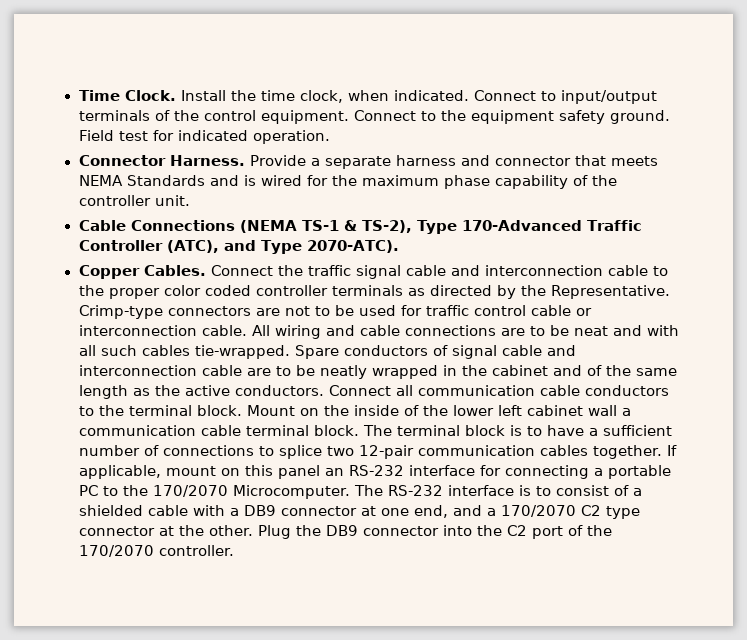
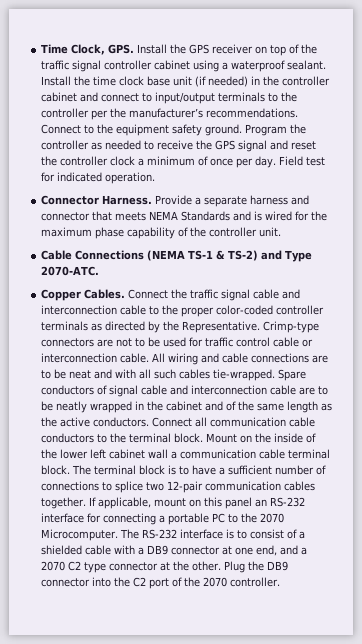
[124,90,657,104] [78,110,349,124] Clock. Install the time clock, when indicated. Connect to input/output terminals of the control equipment. -> [71,44,318,56] [41,60,327,72] [41,76,331,87] [41,92,298,104] [41,108,299,120] Clock, GPS. Install the GPS receiver on top of the traffic signal controller cabinet using a waterproof sealant. Install the time clock base unit (if needed) in the controller cabinet and connect to input/output terminals to the controller per the manufacturer’s recommendations.
(670, 117) none -> [245,124,307,136] [41,140,317,152] [41,156,277,168] Program the controller as needed to receive the GPS signal and reset the controller clock a minimum of once per day.
[361,220,643,234] [78,240,220,253] TS-2), Type 170-Advanced Traffic Controller (ATC), -> [228,250,259,261] TS-2)
[307,240,400,253] 2070-ATC). -> [41,266,100,276] 2070-ATC.
[163,285,251,296] color coded -> [216,305,274,315] color-coded
[152,485,228,497] 170/2070 -> [260,513,285,523] 2070
[500,505,576,517] 170/2070 -> [41,561,66,571] 2070
[78,545,154,557] 170/2070 -> [203,577,228,587] 2070

